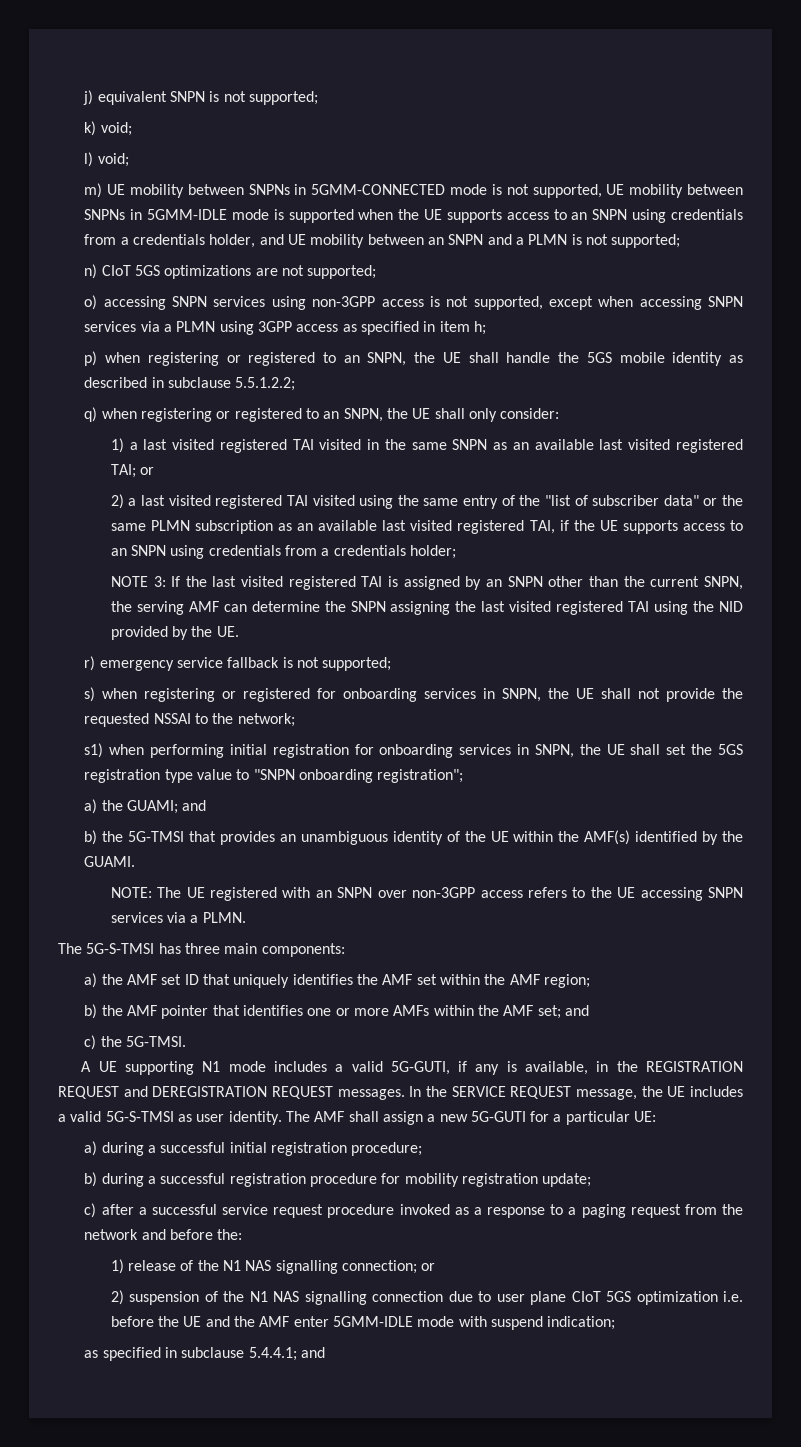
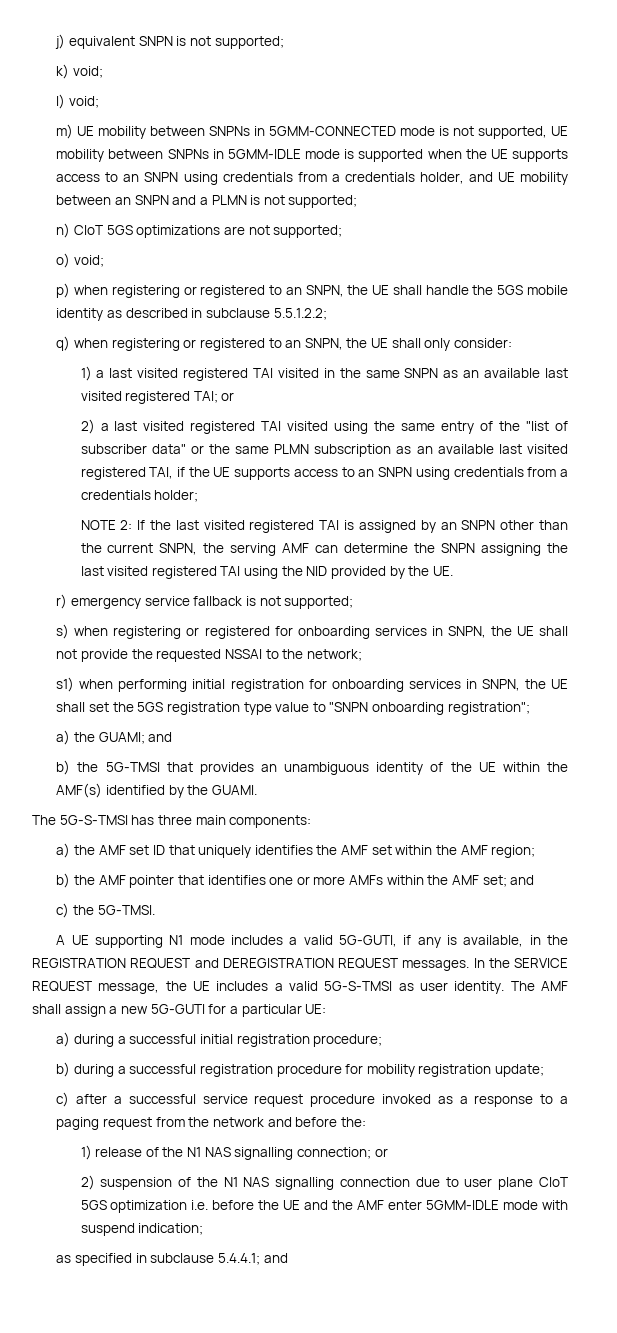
[103,296,743,310] [84,321,486,335] accessing SNPN services using non-3GPP access is not supported, except when accessing SNPN services via a PLMN using 3GPP access as specified in item h; -> [73,255,104,267] void;
[153,576,166,587] 3: -> [120,520,133,530] 2:
[110,887,744,901] [110,912,246,923] // NOTE: The UE registered with an SNPN over non-3GPP access refers to the UE accessing SNPN services via a PLMN. -> (257, 790) none

